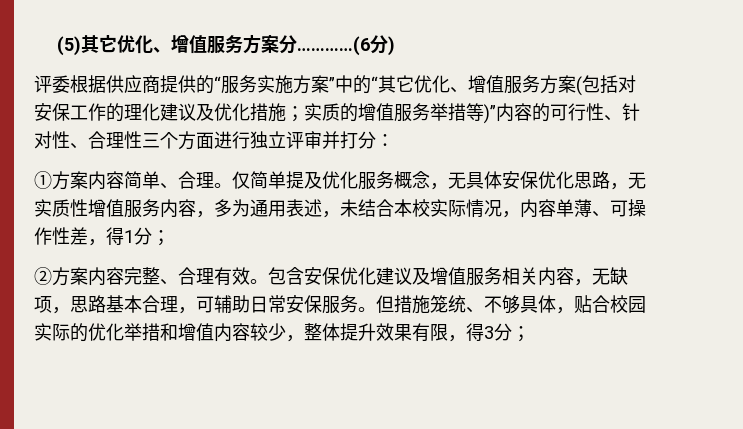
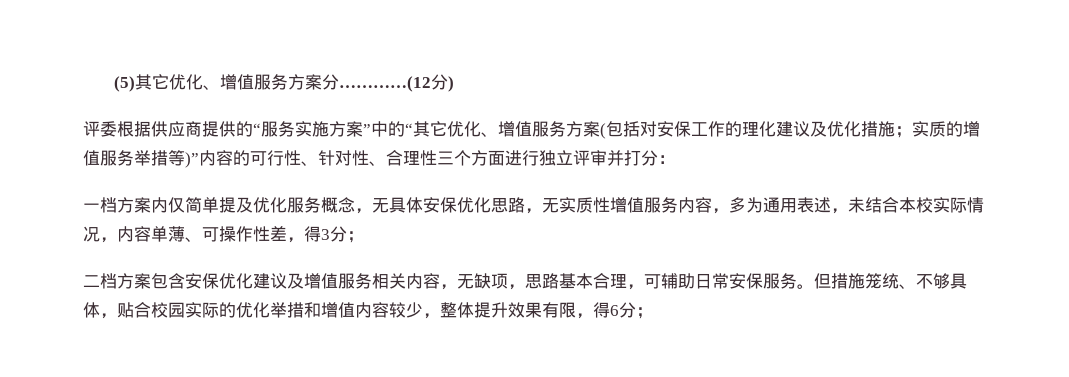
[297,36,371,56] …………(6 -> [339,76,432,92] …………(12
[34,171,232,190] ①方案内容简单、合理。 -> [83,197,168,213] 一档方案内
[124,230,134,243] 1 -> [321,229,330,240] 3
[34,267,268,286] ②方案内容完整、合理有效。 -> [83,273,151,289] 二档方案
[484,326,494,339] 3 -> [610,305,619,316] 6

